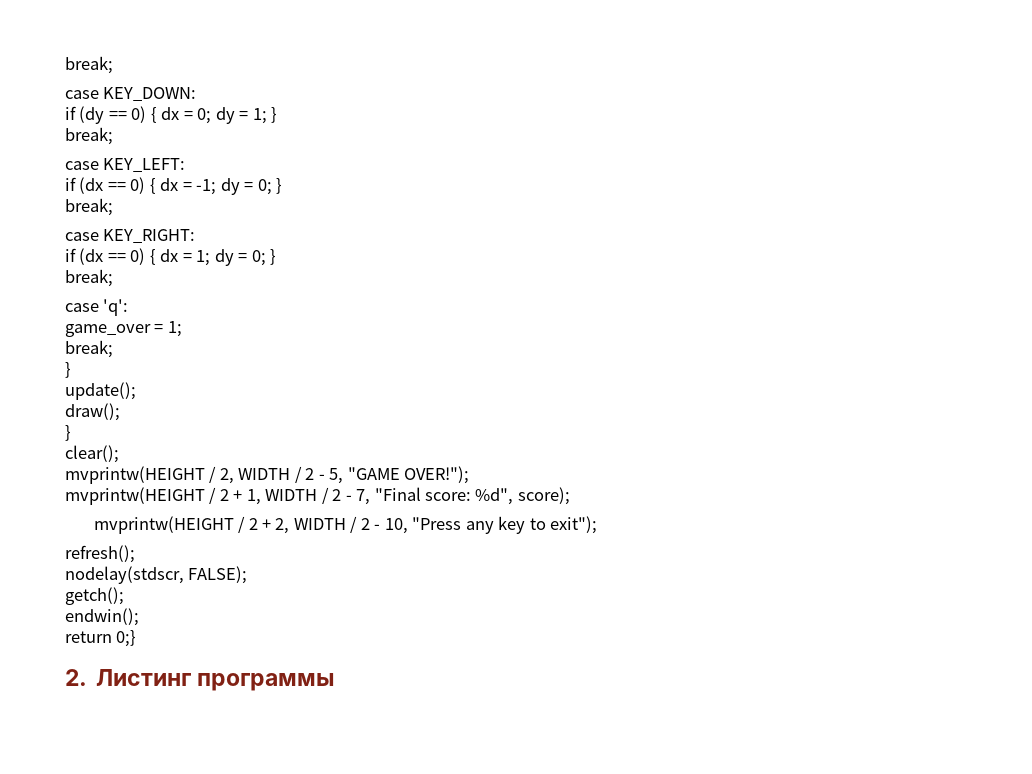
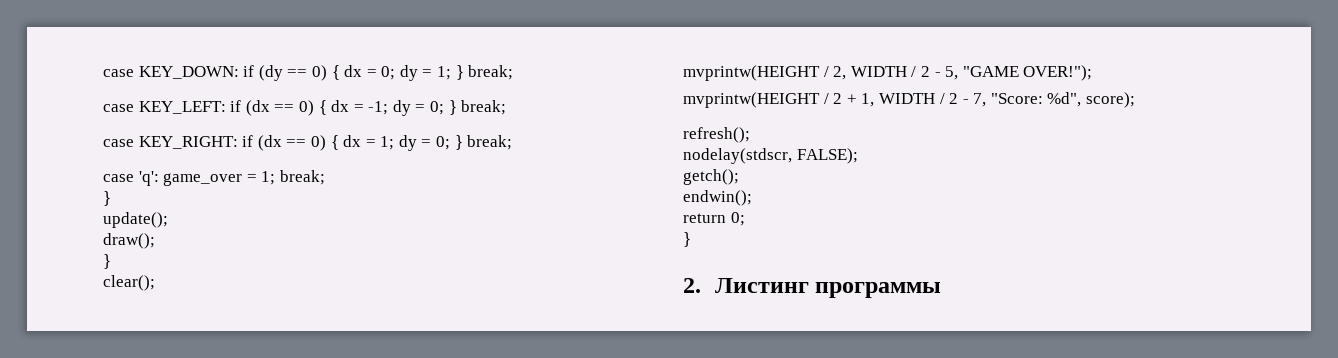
[65,56,113,74] break; // -> (103, 73) none
(197, 94) // -> (239, 72) none
(278, 115) // -> (464, 72) none
(186, 165) // -> (226, 107) none
(283, 186) // -> (457, 107) none
(196, 236) // -> (238, 142) none
(277, 257) // -> (463, 142) none
(129, 307) // -> (159, 178) none
(182, 329) // -> (276, 178) none
[374,487,472,501] "Final score: -> [990,93,1043,104] "Score:
[93,516,598,534] // mvprintw(HEIGHT / 2 + 2, WIDTH / 2 - 10, "Press any key to exit"); -> (1136, 100) none
[116,630,137,647] 0;} -> [730,212,745,226] [683,232,691,247] 0; // }

